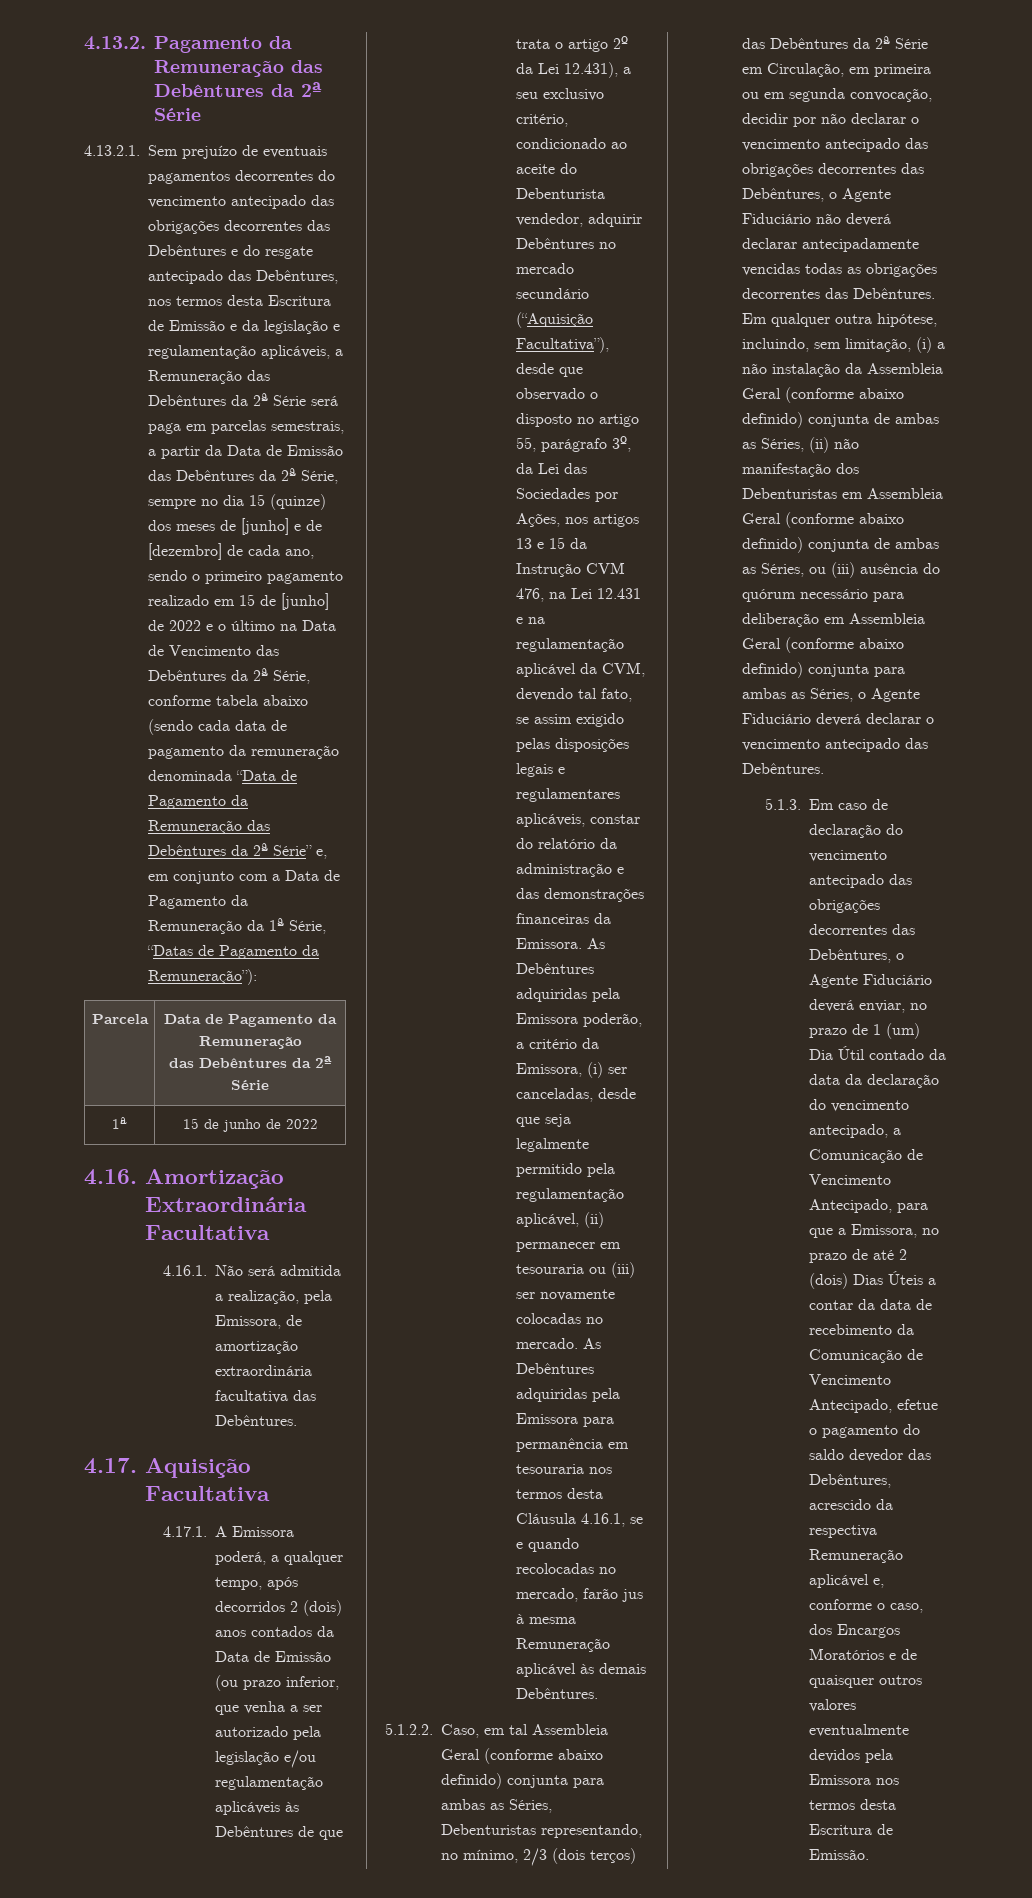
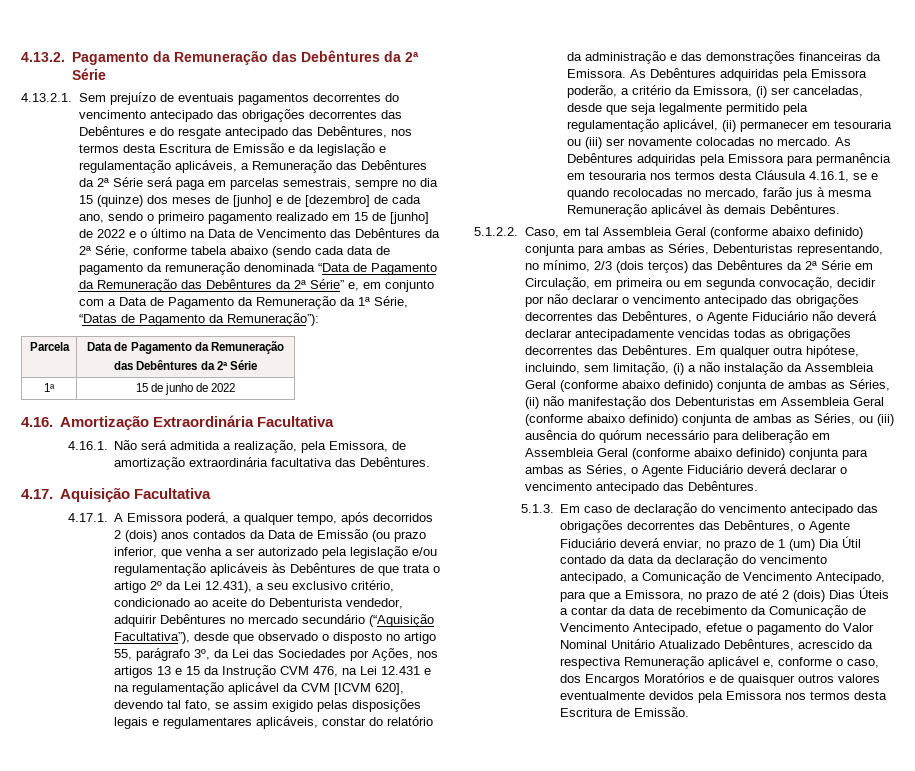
[148,445,343,459] [148,468,338,484] a partir da Data de Emissão das Debêntures da 2ª Série, -> (351, 183) none
[601,662,645,677] CVM, -> [301,683,405,695] CVM [ICVM 620],
[808,1449,931,1462] saldo devedor das -> [843,623,875,632] [560,639,721,649] Valor Nominal Unitário Atualizado

